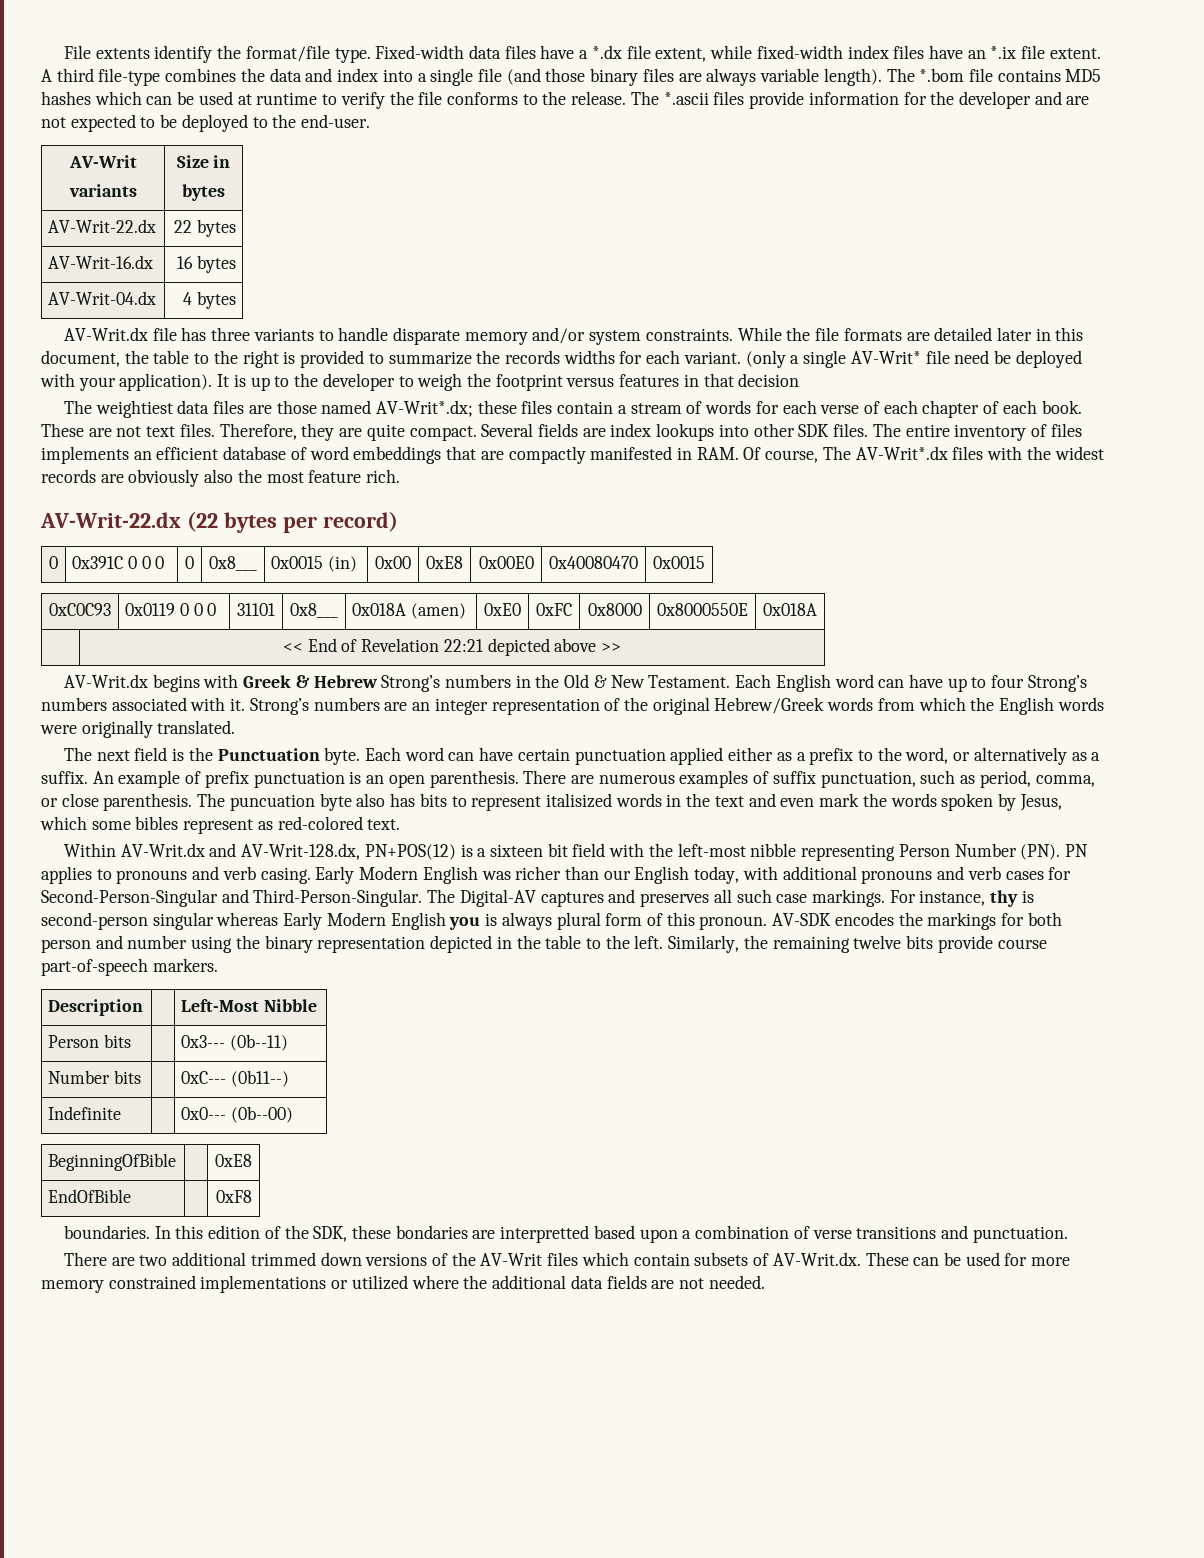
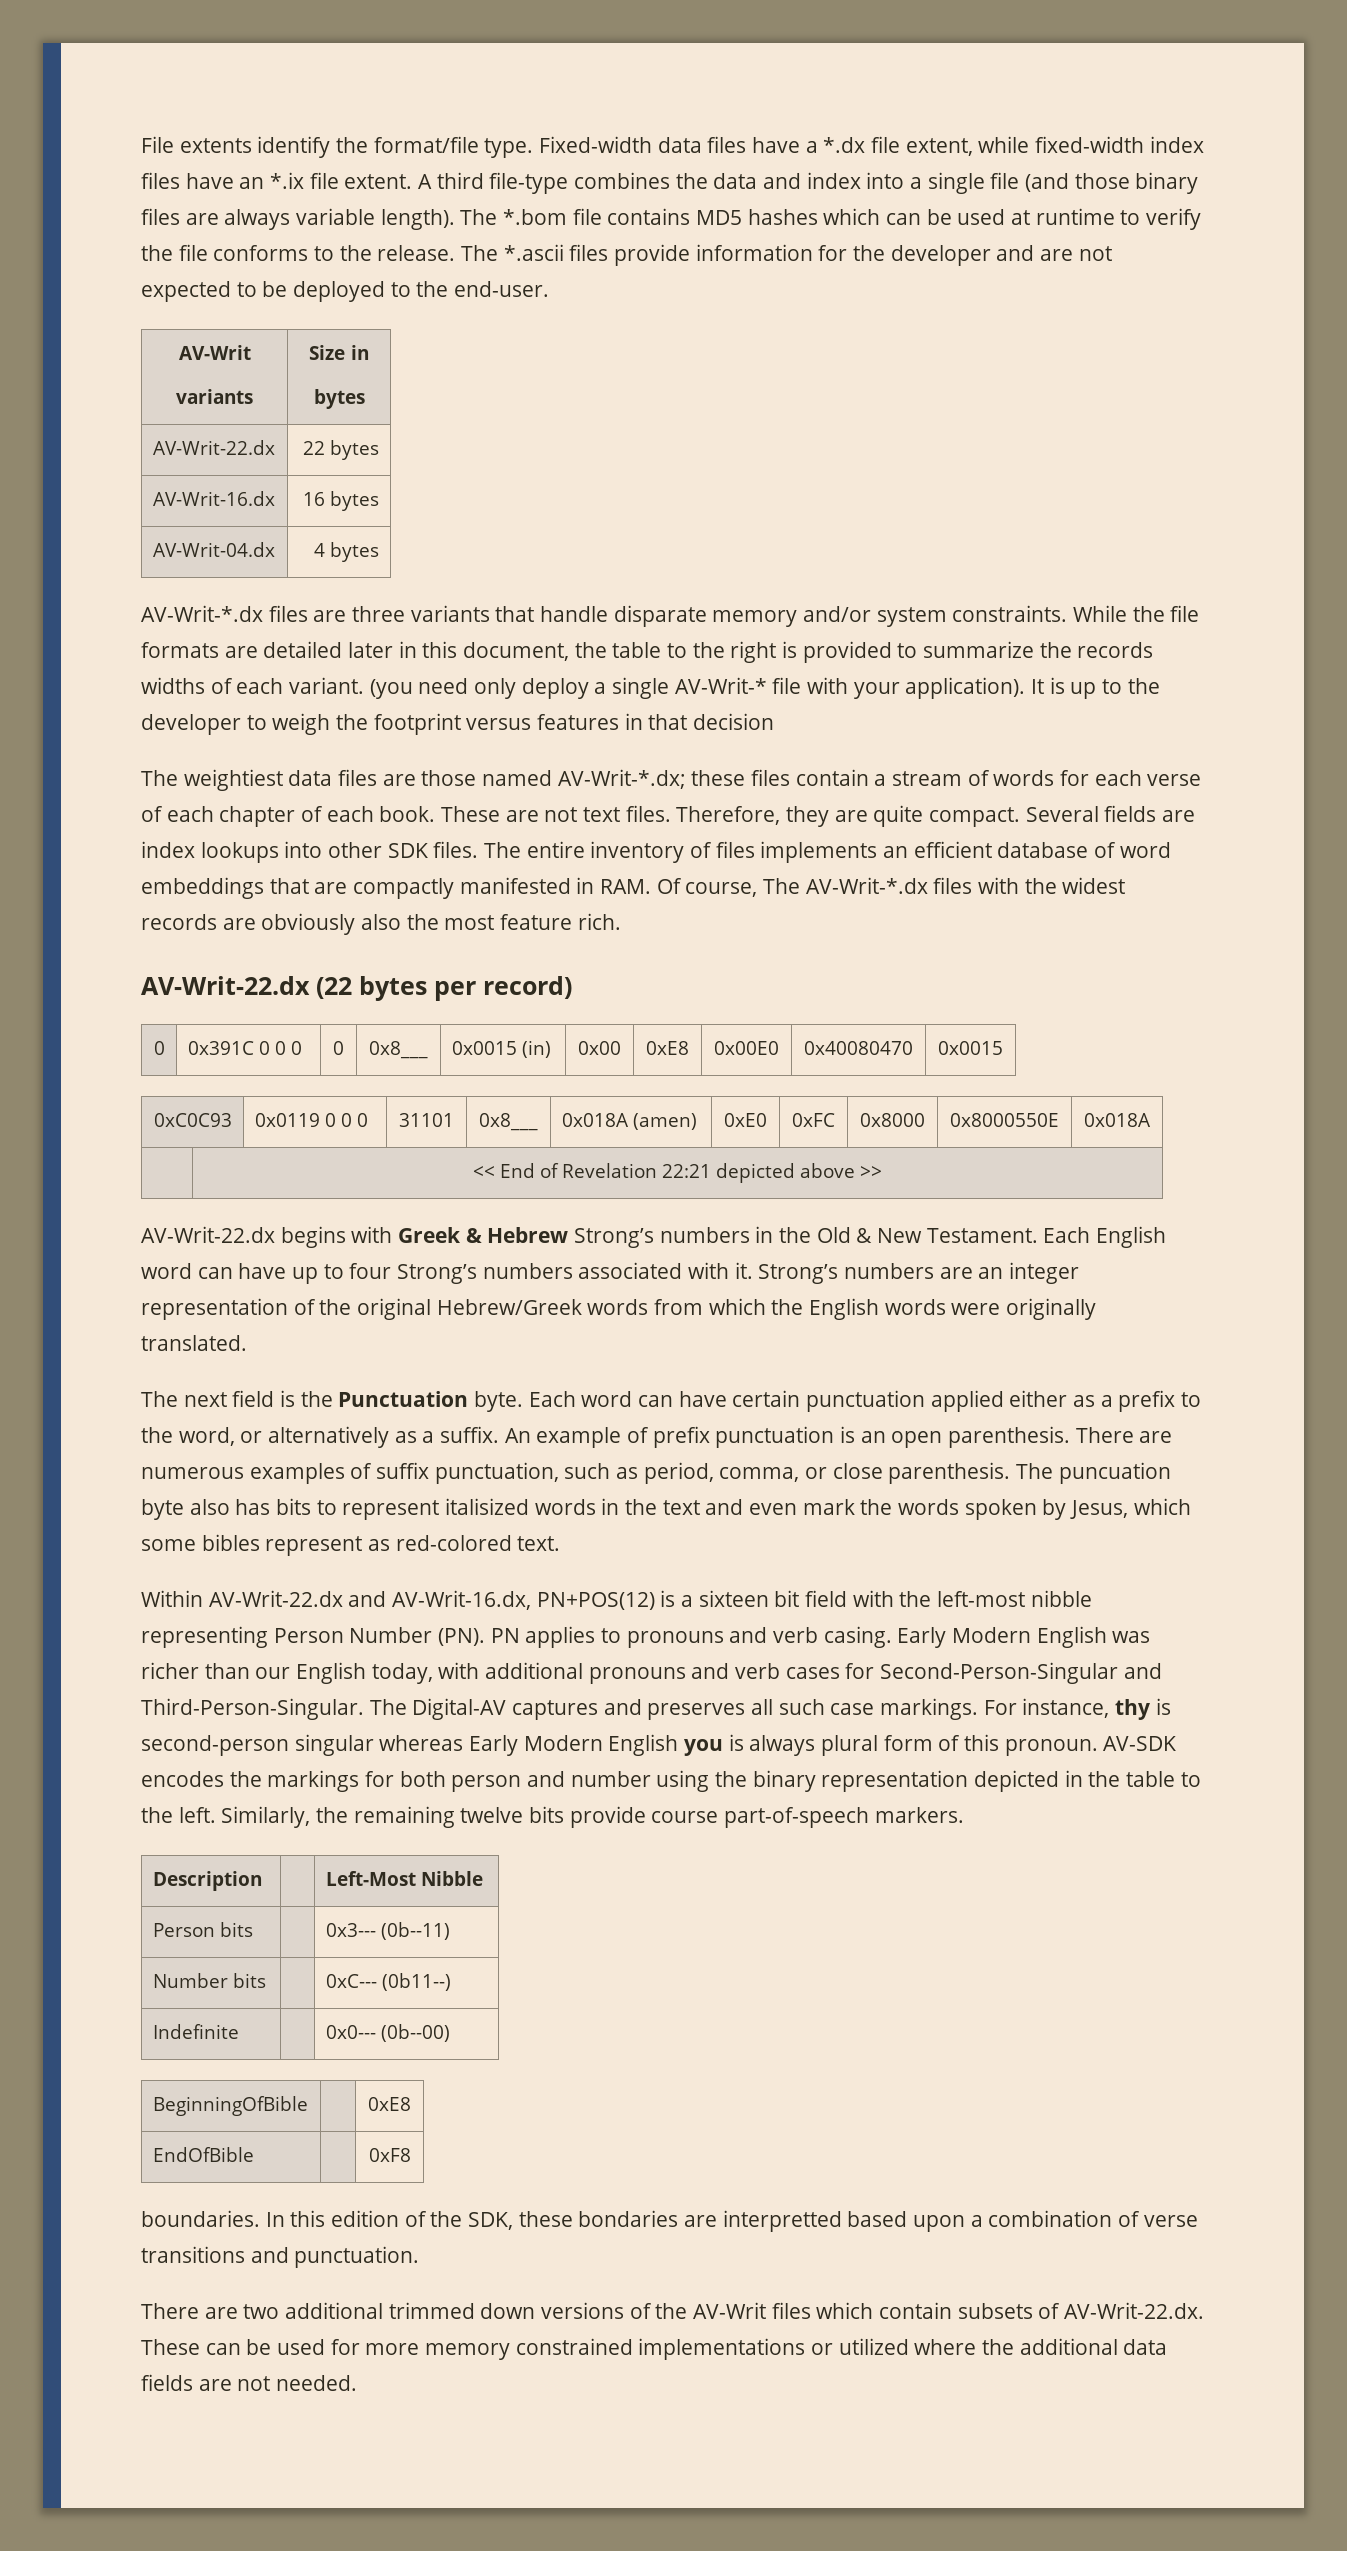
[63,327,207,341] AV-Writ.dx file has -> [141,605,347,622] AV-Writ-*.dx files are
[318,330,334,341] to -> [495,606,535,622] that
[619,351,643,364] for -> [210,678,233,694] of
[745,350,1082,368] (only a single AV-Writ* file need be deployed -> [369,677,802,699] (you need only deploy a single AV-Writ-* file
[375,400,473,417] AV-Writ*.dx; -> [557,769,686,789] AV-Writ-*.dx;
[855,446,948,460] AV-Writ*.dx -> [805,877,928,894] AV-Writ-*.dx
[63,674,148,688] AV-Writ.dx -> [141,1226,275,1243] AV-Writ-22.dx
[120,843,361,860] AV-Writ.dx and AV-Writ-128.dx, -> [208,1590,531,1610] AV-Writ-22.dx and AV-Writ-16.dx,
[772,1252,861,1266] AV-Writ.dx. -> [1064,2302,1205,2319] AV-Writ-22.dx.

